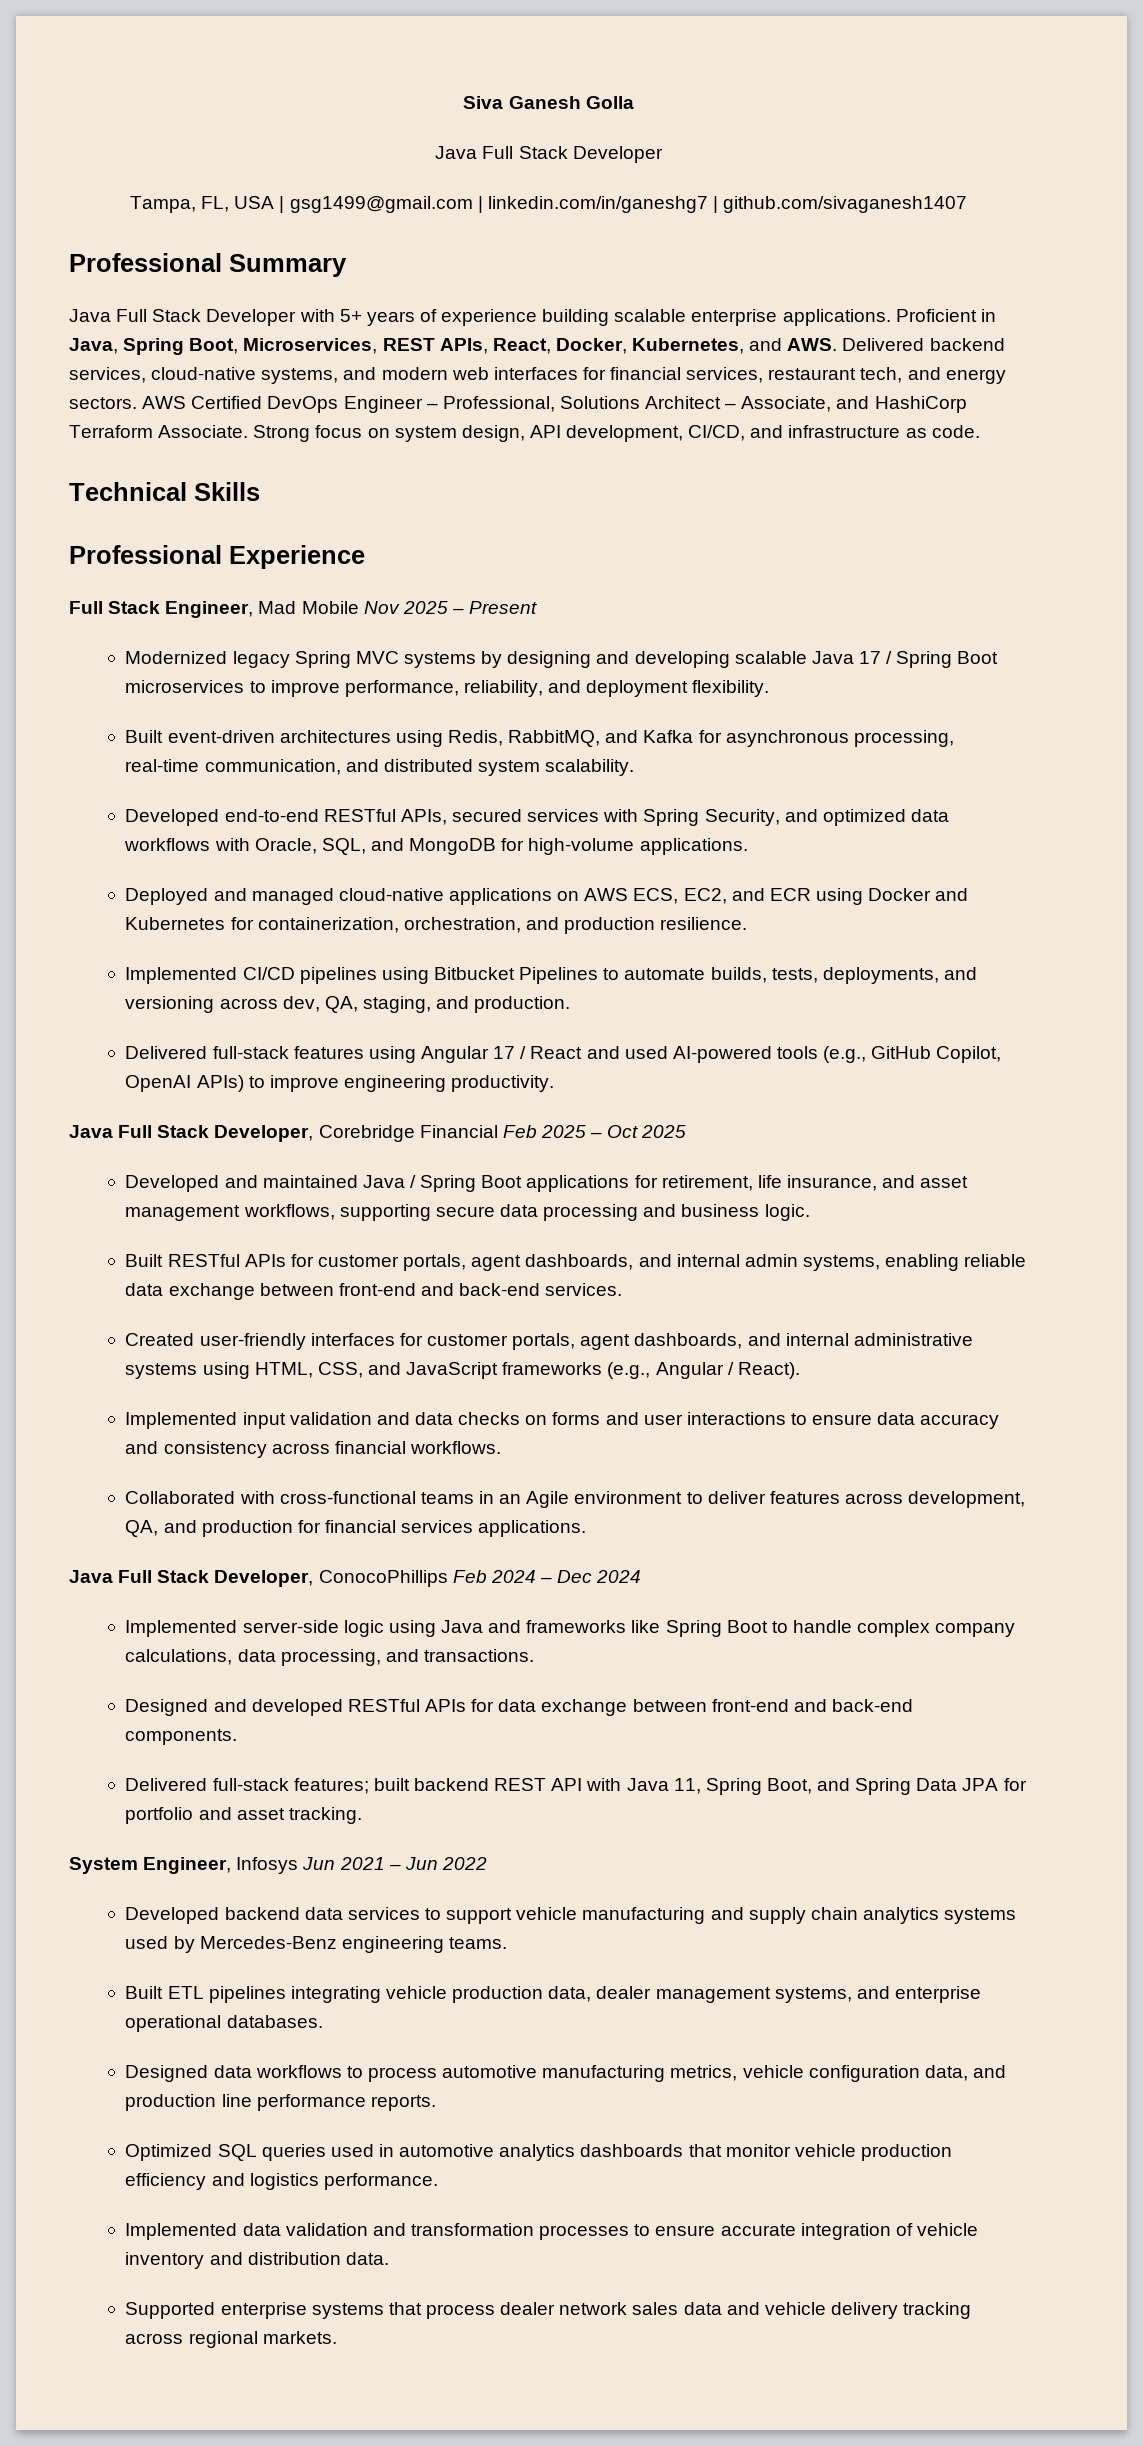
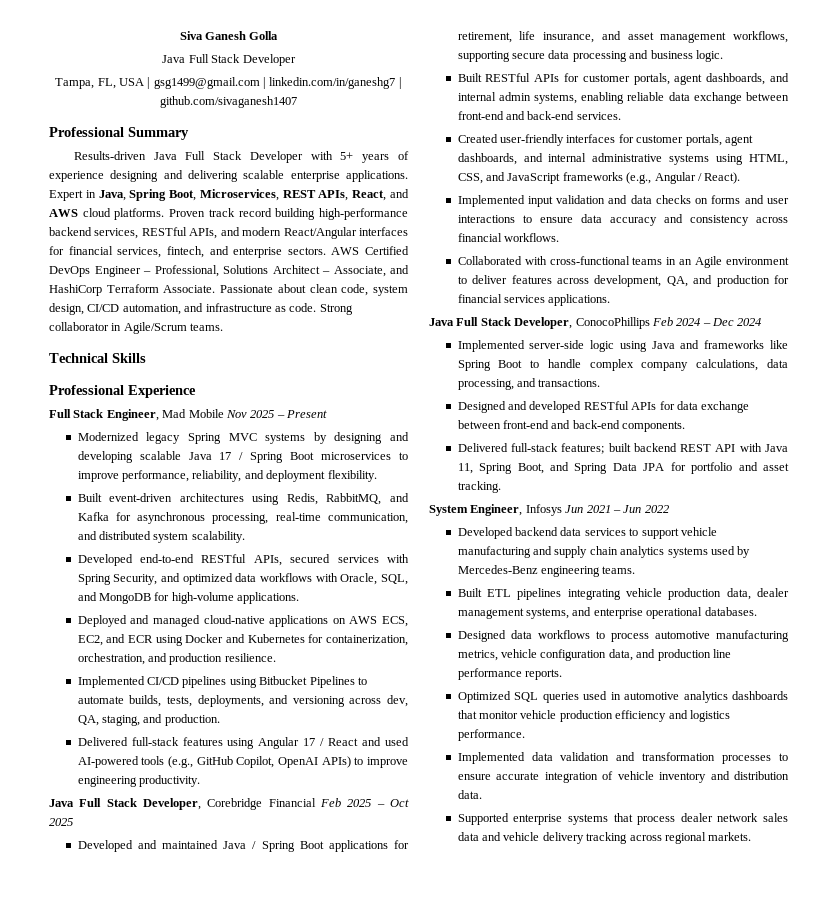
(347, 265) none -> [73,151,146,160] Results-driven
[542,309,610,326] building -> [110,170,239,182] designing and delivering
[895,309,977,322] Proficient -> [49,190,83,201] Expert
[555,338,1005,354] [69,367,339,384] Docker, Kubernetes, and AWS. Delivered backend services, cloud-native systems, -> [389,189,409,198] [49,208,409,220] [49,227,218,239] and AWS cloud platforms. Proven track record building high-performance backend services, RESTful APIs,
[451,367,489,380] web -> [283,227,357,239] React/Angular
[768,367,1006,384] restaurant tech, and energy -> [166,246,283,258] fintech, and enterprise
[253,425,746,442] Strong focus on system design, API development, CI/CD, -> [220,284,409,296] [49,303,181,315] Passionate about clean code, system design, CI/CD automation,
(980, 431) none -> [319,304,353,315] [49,322,224,334] Strong collaborator in Agile/Scrum teams.

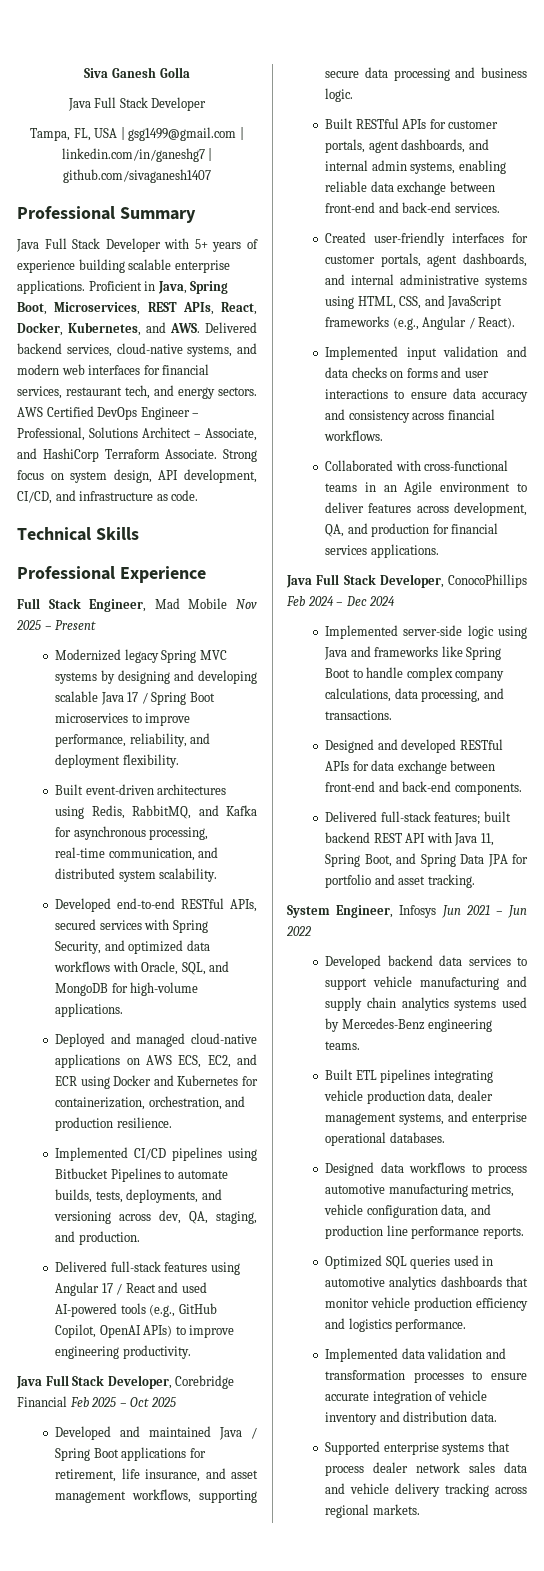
[73,151,146,160] Results-driven -> (196, 215) none
[110,170,239,182] designing and delivering -> [78,259,125,273] building
[49,190,83,201] Expert -> [88,281,142,291] Proficient
[389,189,409,198] [49,208,409,220] [49,227,218,239] and AWS cloud platforms. Proven track record building high-performance backend services, RESTful APIs, -> [17,322,257,336] [17,343,233,357] Docker, Kubernetes, and AWS. Delivered backend services, cloud-native systems,
[283,227,357,239] React/Angular -> [61,364,85,375] web
[166,246,283,258] fintech, and enterprise -> [66,385,215,399] restaurant tech, and energy
[220,284,409,296] [49,303,181,315] Passionate about clean code, system design, CI/CD automation, -> [223,449,257,462] [17,469,257,483] [17,491,52,504] Strong focus on system design, API development, CI/CD,
[319,304,353,315] [49,322,224,334] Strong collaborator in Agile/Scrum teams. -> (199, 495) none

